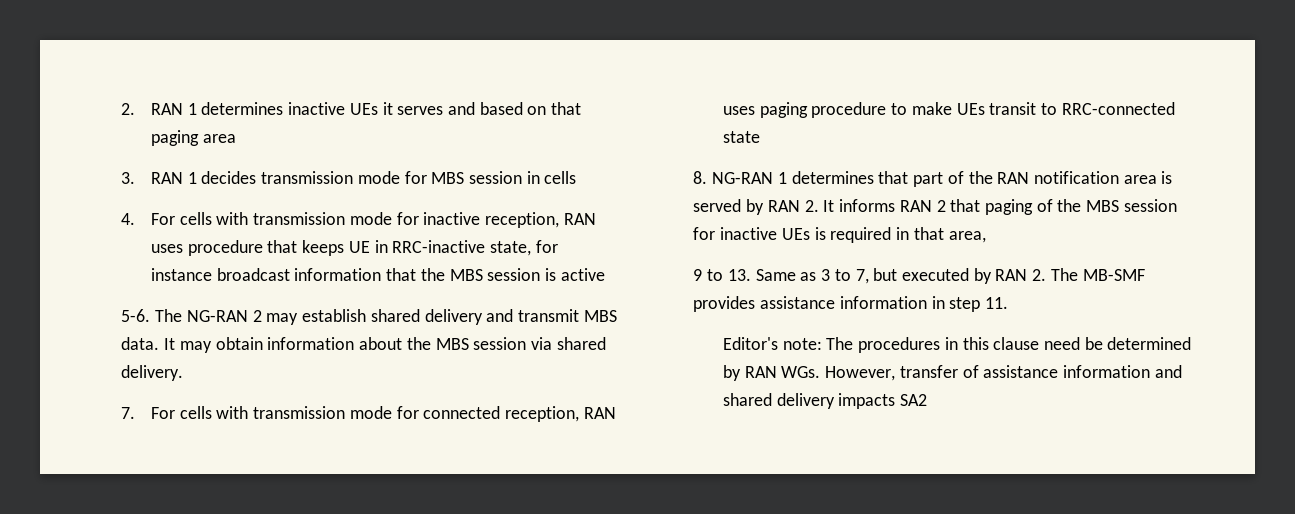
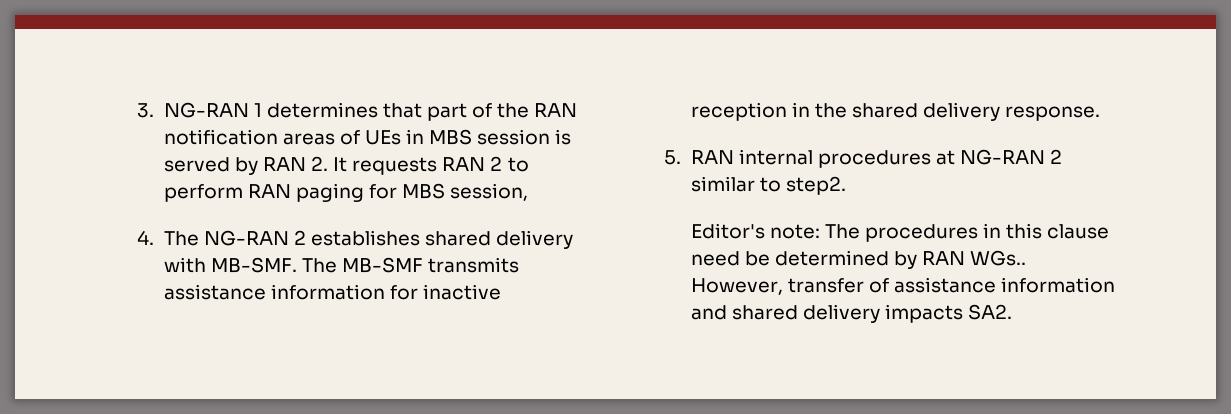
[121,102,582,115] [150,130,236,146] [121,171,577,184] [121,212,596,228] [150,240,558,256] [150,268,605,281] [121,309,617,325] [121,337,606,353] [121,365,184,381] [121,406,616,422] [722,102,1175,118] [722,131,760,143] [693,171,708,184] 2. RAN 1 determines inactive UEs it serves and based on that paging area // 3. RAN 1 decides transmission mode for MBS session in cells // 4. For cells with transmission mode for inactive reception, RAN uses procedure that keeps UE in RRC-inactive state, for instance broadcast information that the MBS session is active // 5-6. The NG-RAN 2 may establish shared delivery and transmit MBS data. It may obtain information about the MBS session via shared delivery. // 7. For cells with transmission mode for connected reception, RAN uses paging procedure to make UEs transit to RRC-connected state // 8. -> [136,103,154,118] 3.
[1123,175,1157,184] area -> [282,129,551,145] areas of UEs in MBS session
[839,199,896,212] informs -> [352,157,438,175] requests
[950,199,1177,215] [693,227,986,243] [693,268,1145,284] [693,296,1009,312] that paging of the MBS session for inactive UEs is required in that area, // 9 to 13. Same as 3 to 7, but executed by RAN 2. The MB-SMF provides assistance information in step 11. -> [507,157,529,172] [163,183,529,202] [136,230,574,249] [163,257,520,273] [163,284,501,300] [690,102,1101,121] [663,149,1063,168] [690,176,846,195] to perform RAN paging for MBS session, // 4. The NG-RAN 2 establishes shared delivery with MB-SMF. The MB-SMF transmits assistance information for inactive reception in the shared delivery response. // 5. RAN internal procedures at NG-RAN 2 similar to step2.
[781,366,821,378] WGs. -> [970,250,1027,266] WGs..
[900,394,928,406] SA2 -> [968,304,1013,320] SA2.

